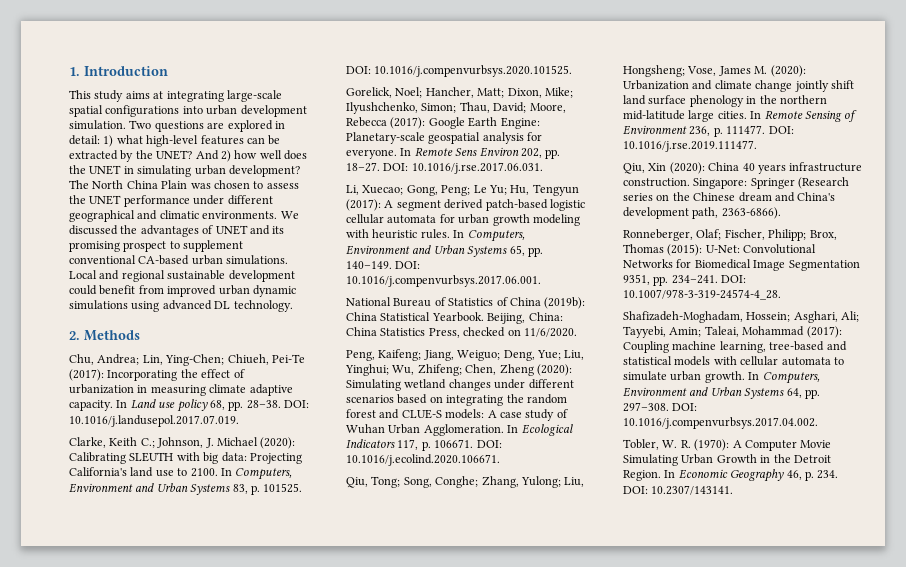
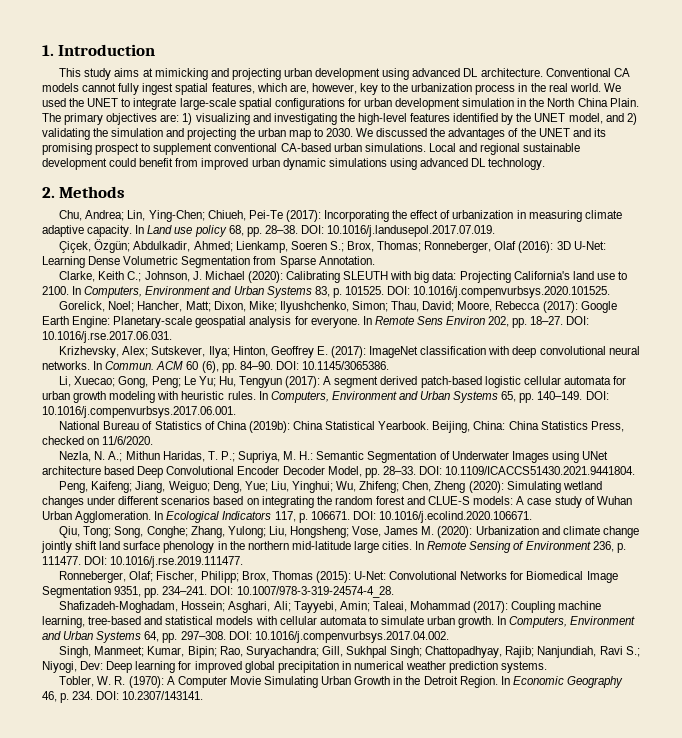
[166,91,224,102] integrating -> [154,68,630,80] [42,83,621,95] [42,98,177,110] mimicking and projecting urban development using advanced DL architecture. Conventional CA models cannot fully ingest spatial features, which are, however, key to the urbanization process in the real world. We used the UNET to integrate
[182,105,307,117] [69,120,285,132] [69,135,281,147] [69,150,307,162] [69,165,300,177] [69,180,299,189] [69,195,273,207] [69,210,278,222] into urban development simulation. Two questions are explored in detail: 1) what high-level features can be extracted by the UNET? And 2) how well does the UNET in simulating urban development? The North China Plain was chosen to assess the UNET performance under different geographical and climatic environments. -> [347,98,639,110] [42,113,637,125] [42,128,353,140] for urban development simulation in the North China Plain. The primary objectives are: 1) visualizing and investigating the high-level features identified by the UNET model, and 2) validating the simulation and projecting the urban map to 2030.
(214, 229) none -> [520,128,536,137] the
(239, 421) none -> [59,239,606,253] [42,256,375,268] // Çiçek, Özgün; Abdulkadir, Ahmed; Lienkamp, Soeren S.; Brox, Thomas; Ronneberger, Olaf (2016): 3D U-Net: Learning Dense Volumetric Segmentation from Sparse Annotation.
(543, 168) none -> [59,346,640,358] [42,361,389,373] // Krizhevsky, Alex; Sutskever, Ilya; Hinton, Geoffrey E. (2017): ImageNet classification with deep convolutional neural networks. In Commun. ACM 60 (6), pp. 84–90. DOI: 10.1145/3065386.
(577, 332) none -> [59,451,608,463] [42,466,636,478] // Nezla, N. A.; Mithun Haridas, T. P.; Supriya, M. H.: Semantic Segmentation of Underwater Images using UNet architecture based Deep Convolutional Encoder Decoder Model, pp. 28–33. DOI: 10.1109/ICACCS51430.2021.9441804.
[623,162,863,174] [623,177,850,189] [623,192,836,202] [623,207,781,219] // Qiu, Xin (2020): China 40 years infrastructure construction. Singapore: Springer (Research series on the Chinese dream and China's development path, 2363-6866). -> (244, 562) none
(818, 423) none -> [59,646,640,658] [42,661,548,673] // Singh, Manmeet; Kumar, Bipin; Rao, Suryachandra; Gill, Sukhpal Singh; Chattopadhyay, Rajib; Nanjundiah, Ravi S.; Niyogi, Dev: Deep learning for improved global precipitation in numerical weather prediction systems.

